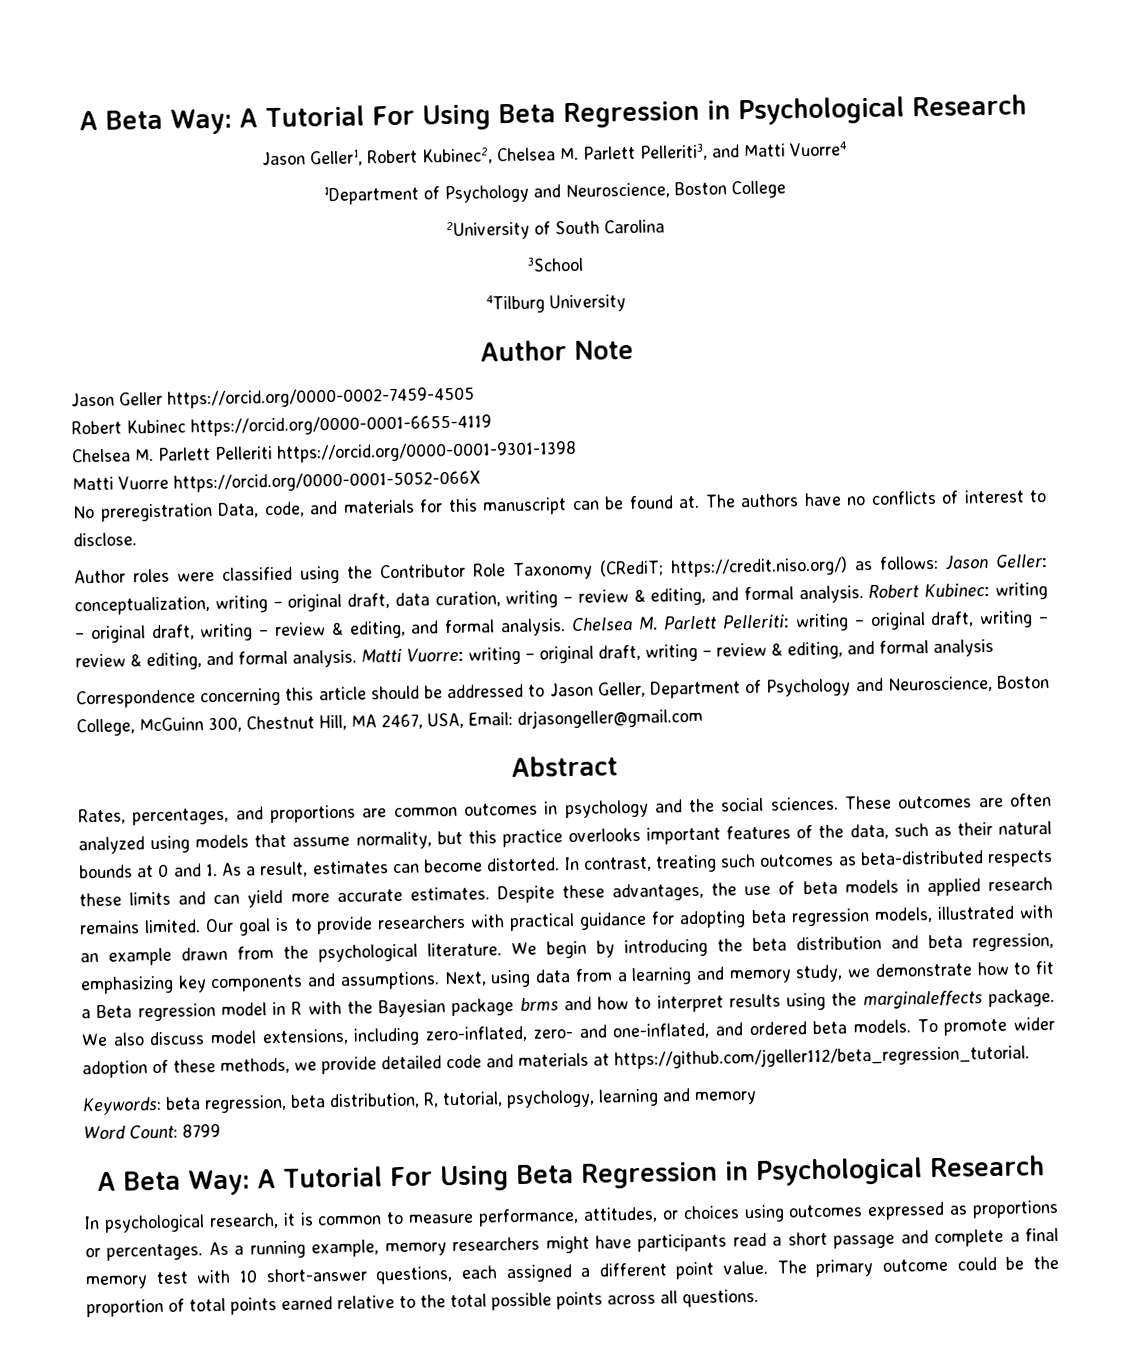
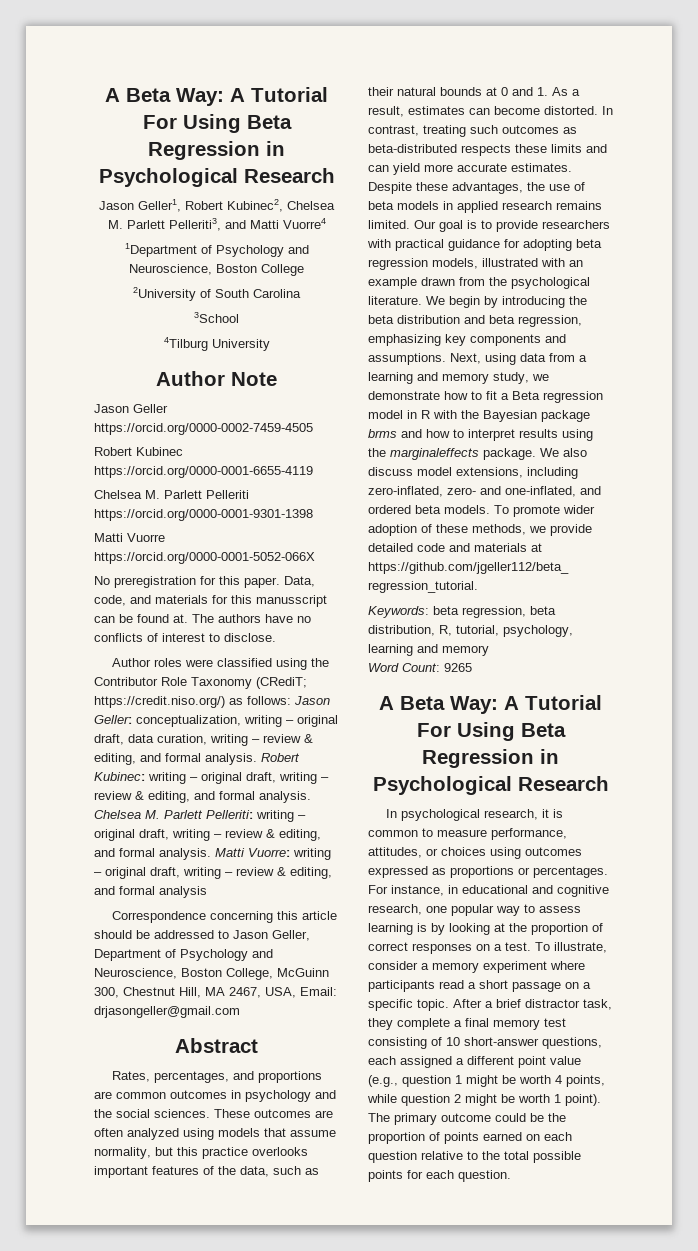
(213, 512) none -> [200,576,280,588] for this paper.
[482,497,567,516] manuscript -> [256,595,327,607] manusscript
[181,1123,221,1138] 8799 -> [444,663,472,672] 9265
[208,1235,633,1259] As a running example, memory researchers might have -> [368,885,609,897] [368,904,581,916] [368,923,603,935] [368,942,607,954] [368,961,585,973] For instance, in educational and cognitive research, one popular way to assess learning is by looking at the proportion of correct responses on a test. To illustrate, consider a memory experiment where
[900,1230,929,1244] and -> [565,982,591,989] [368,999,612,1011] [368,1018,393,1030] on a specific topic. After a brief distractor task, they
[196,1269,232,1284] with -> [368,1037,442,1049] consisting of
[723,1260,769,1275] value. -> [550,1056,581,1065] [368,1075,605,1087] [367,1094,601,1106] value (e.g., question 1 might be worth 4 points, while question 2 might be worth 1 point).
[189,1297,226,1312] total -> (440, 1136) none
(333, 1303) none -> [526,1132,572,1141] [368,1151,417,1163] on each question
[607,1288,759,1308] across all questions. -> [407,1170,511,1182] for each question.

